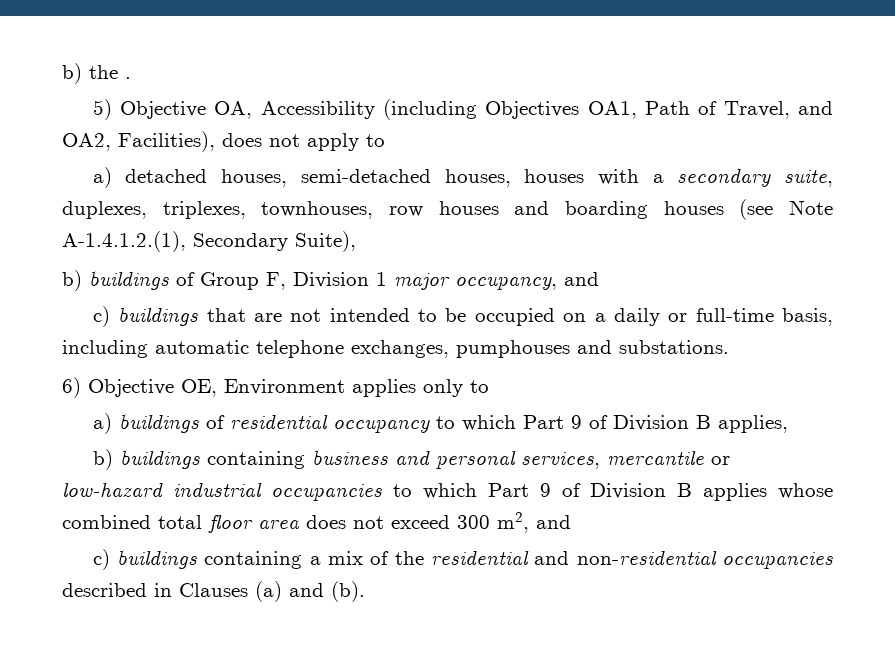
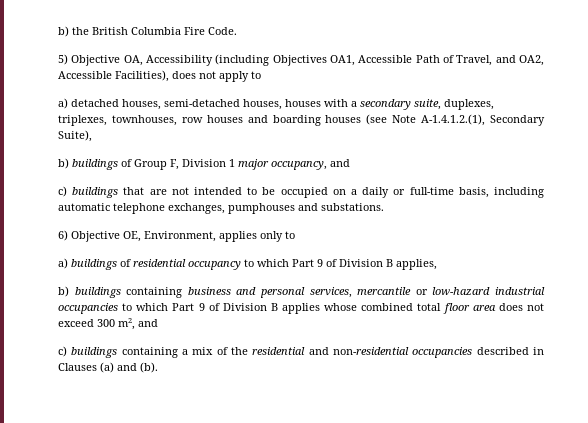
[125,77,131,79] . -> [92,27,237,35] British Columbia Fire Code.
(637, 110) none -> [358,55,413,63] Accessible
(111, 142) none -> [58,71,112,79] Accessible
[224,379,345,395] Environment -> [144,231,216,242] Environment,

